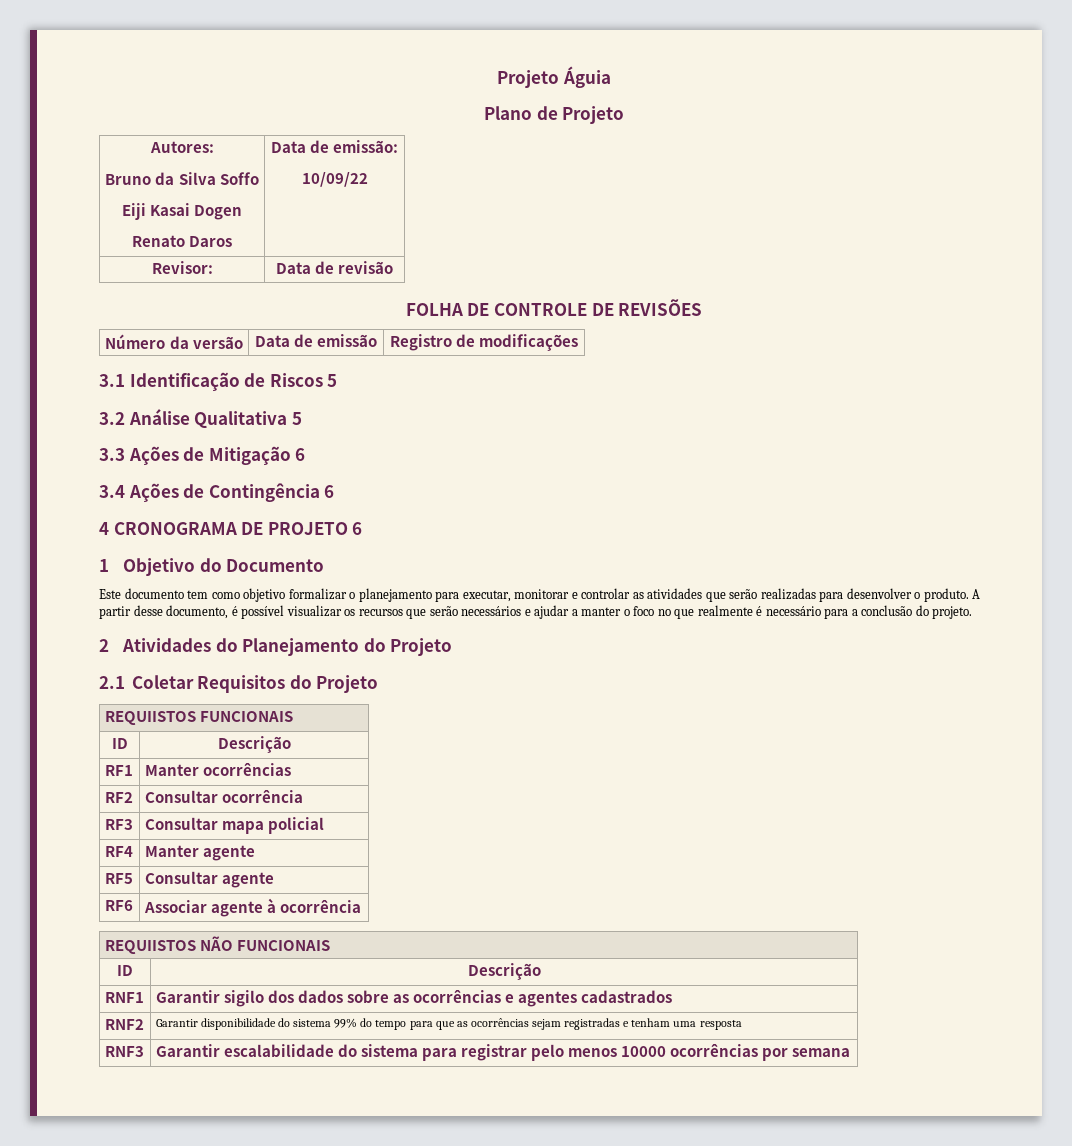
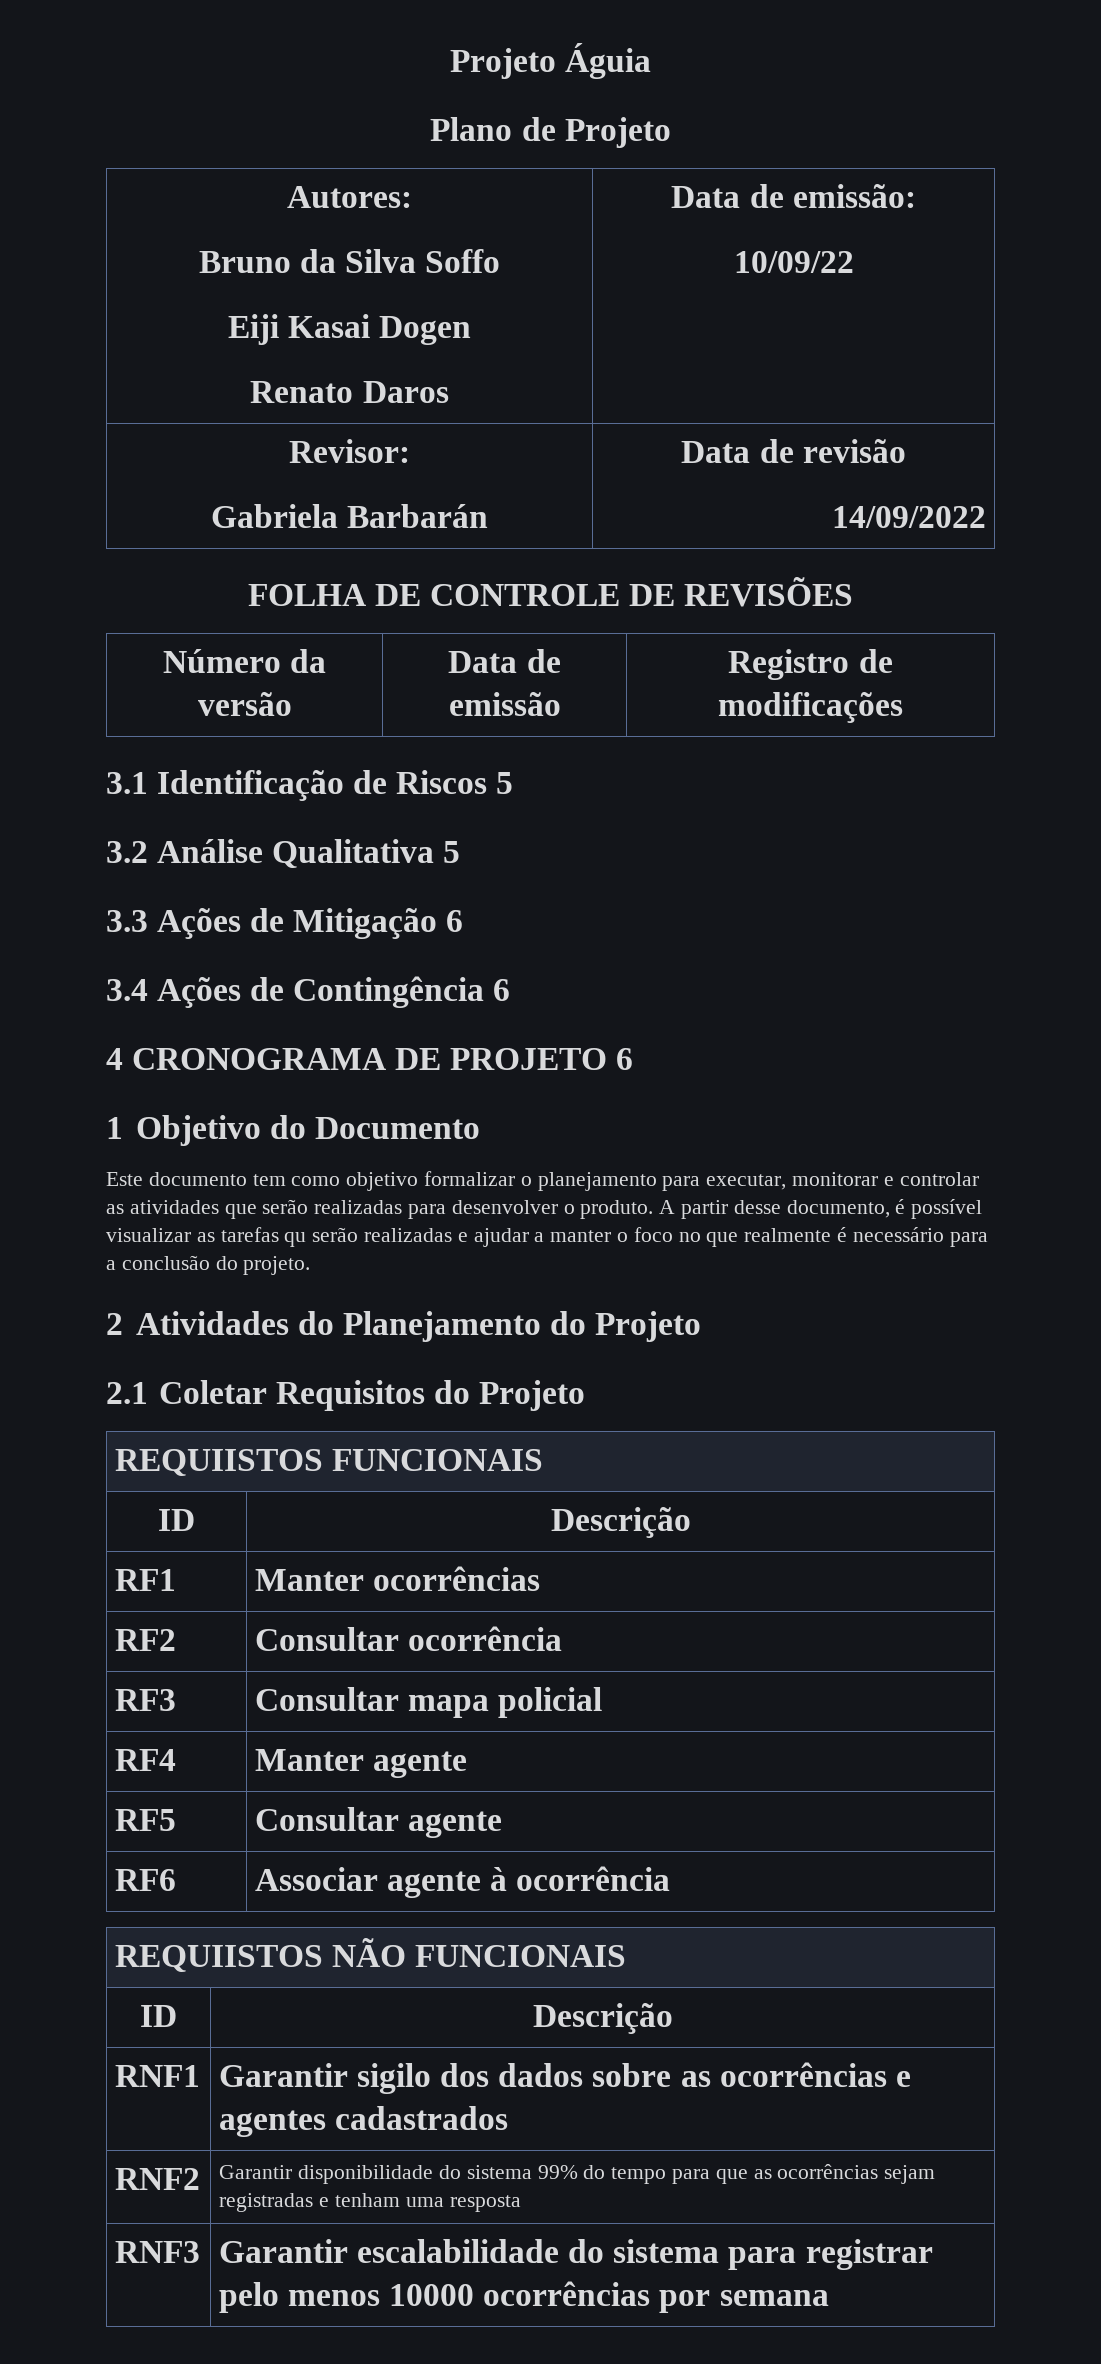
(213, 267) none -> [210,504,489,528] // Gabriela Barbarán
(394, 267) none -> [831,506,986,528] // 14/09/2022
[344,606,522,619] os recursos que serão necessários -> [196,1227,453,1247] as tarefas qu serão realizadas

